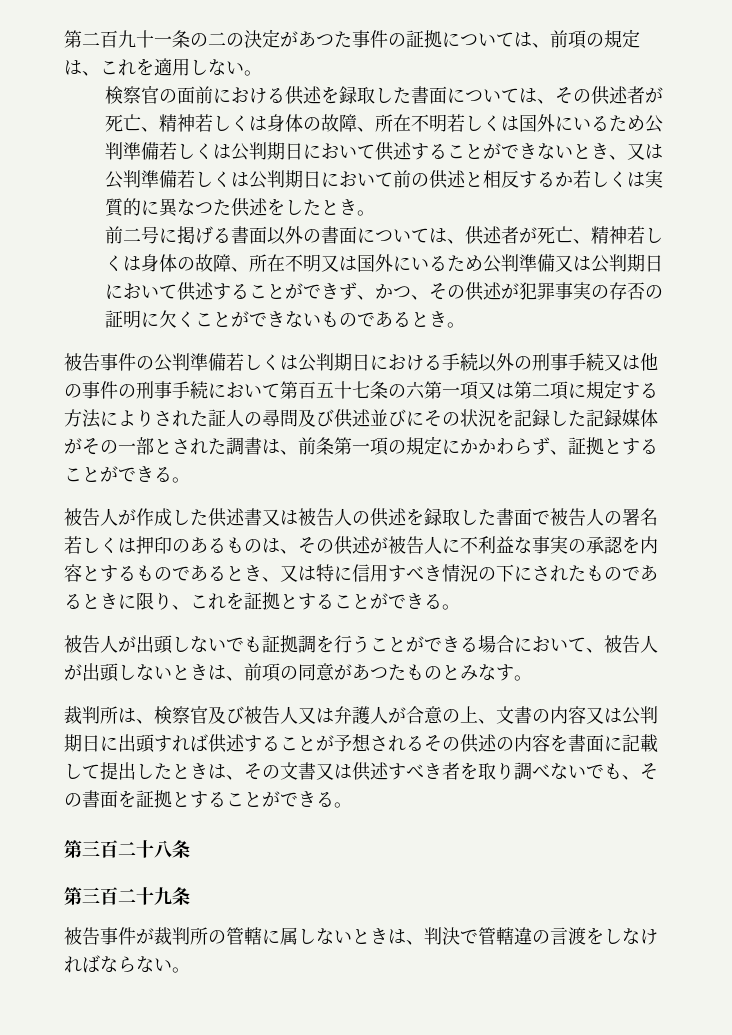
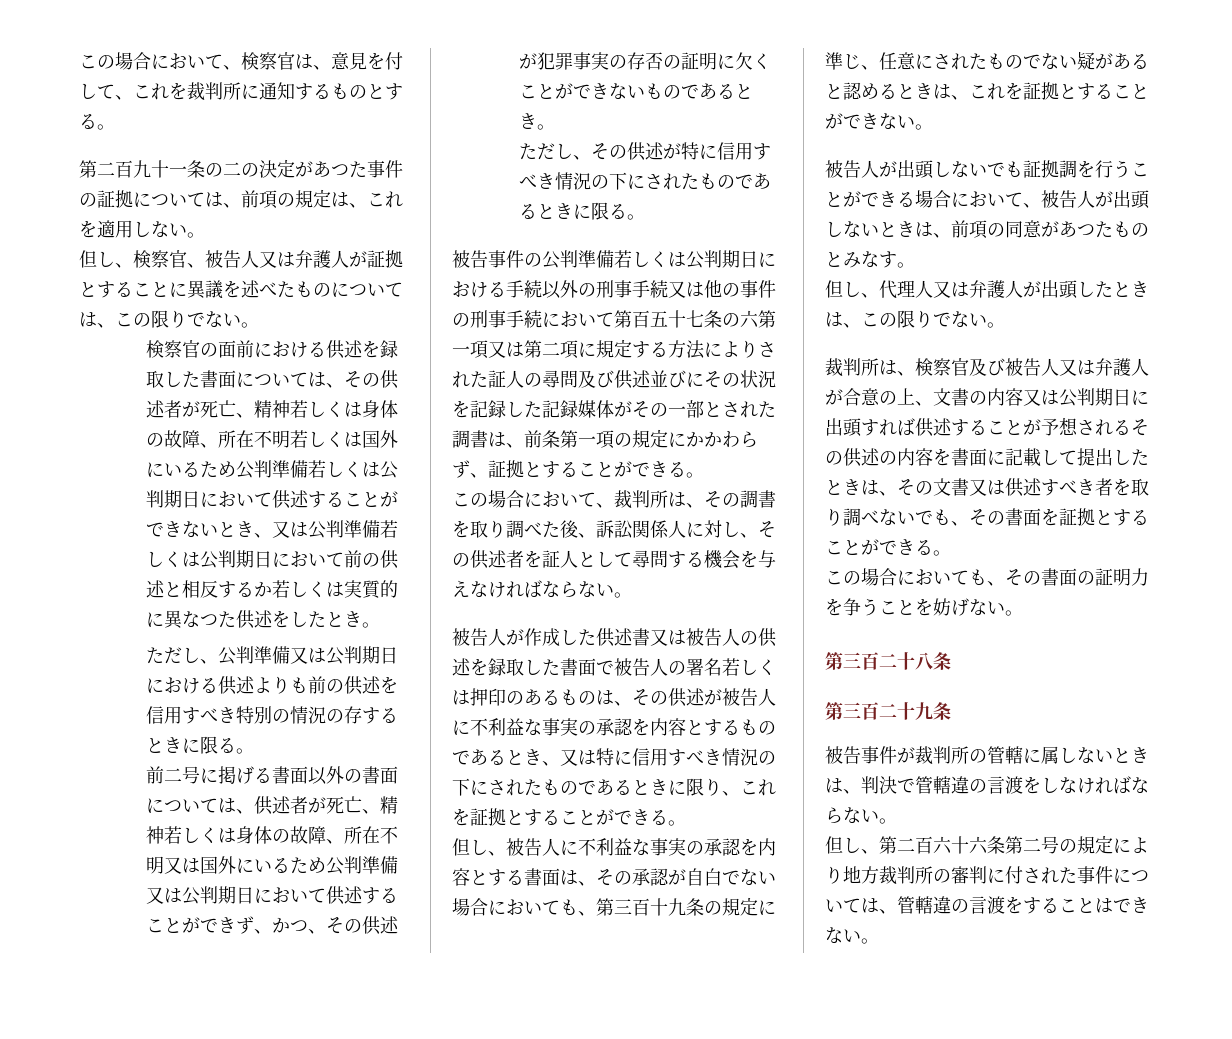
(64, 39) none -> [79,52,403,70] [79,82,403,101] [79,114,115,130] この場合において、検察官は、意見を付して、これを裁判所に通知するものとする。 //
(262, 73) none -> [79,250,403,268] [79,280,403,299] [79,310,259,328] // 但し、検察官、被告人又は弁護人が証拠とすることに異議を述べたものについては、この限りでない。
(375, 213) none -> [146,646,399,665] [146,676,399,695] [146,706,399,724] [146,736,255,754] // ただし、公判準備又は公判期日における供述よりも前の供述を信用すべき特別の情況の存するときに限る。
(465, 325) none -> [519,142,772,161] [519,172,772,190] [519,202,646,220] // ただし、その供述が特に信用すべき情況の下にされたものであるときに限る。
(190, 480) none -> [452,490,776,509] [452,520,776,539] [452,550,776,569] [452,580,632,598] // この場合において、裁判所は、その調書を取り調べた後、訴訟関係人に対し、その供述者を証人として尋問する機会を与えなければならない。
(460, 607) none -> [452,838,776,856] [452,868,776,886] [452,897,776,916] [825,51,1149,70] [825,82,1149,100] [825,113,933,130] // 但し、被告人に不利益な事実の承認を内容とする書面は、その承認が自白でない場合においても、第三百十九条の規定に準じ、任意にされたものでない疑があると認めるときは、これを証拠とすることができない。
(532, 678) none -> [825,280,1149,299] [825,310,1005,328] // 但し、代理人又は弁護人が出頭したときは、この限りでない。
(352, 805) none -> [825,568,1149,586] [825,598,1023,616] // この場合においても、その書面の証明力を争うことを妨げない。
(190, 970) none -> [825,835,1149,854] [825,866,1149,885] [825,896,1149,914] [825,927,879,944] // 但し、第二百六十六条第二号の規定により地方裁判所の審判に付された事件については、管轄違の言渡をすることはできない。

